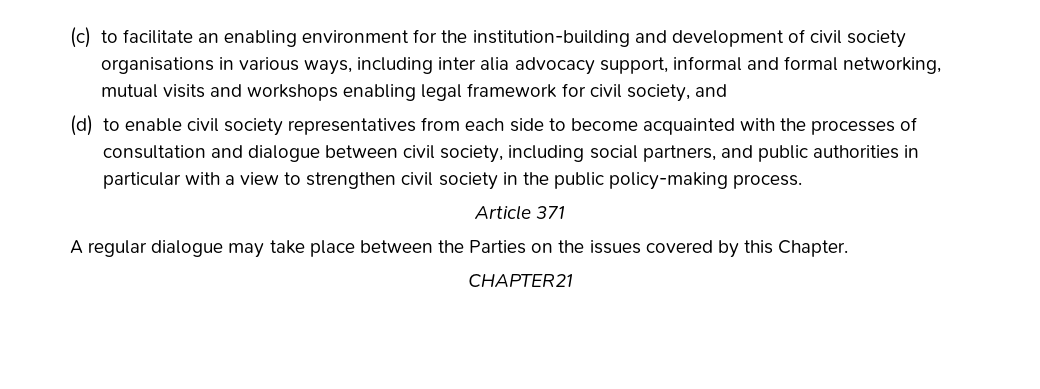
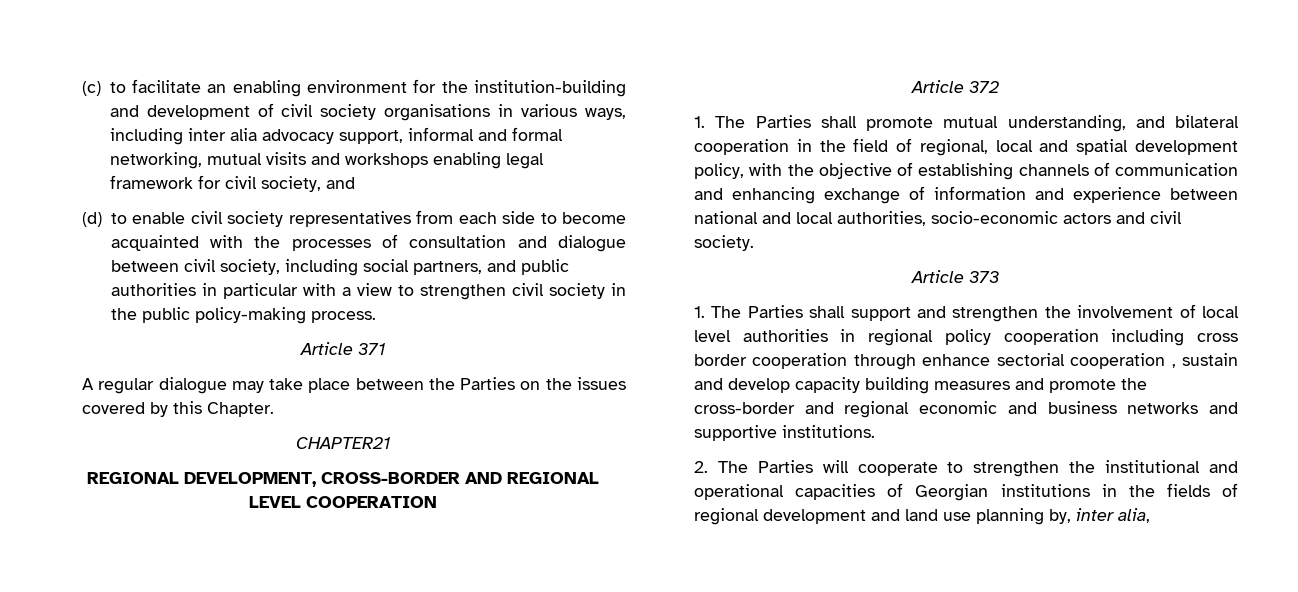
(573, 280) none -> [87,472,599,487] [249,496,437,508] [910,80,999,93] [694,115,1239,132] [694,138,1238,156] [694,162,1238,180] [694,186,1238,204] [694,211,1183,226] [694,235,755,251] [910,270,999,283] [694,304,1239,322] [694,329,1238,346] [694,353,1238,370] [694,377,1148,394] [694,401,1238,418] [694,425,876,441] [694,460,1238,477] [694,483,1238,501] [694,508,1151,525] // REGIONAL DEVELOPMENT, CROSS-BORDER AND REGIONAL LEVEL COOPERATION // Article 372 // 1. The Parties shall promote mutual understanding, and bilateral cooperation in the field of regional, local and spatial development policy, with the objective of establishing channels of communication and enhancing exchange of information and experience between national and local authorities, socio-economic actors and civil society. // Article 373 // 1. The Parties shall support and strengthen the involvement of local level authorities in regional policy cooperation including cross border cooperation through enhance sectorial cooperation , sustain and develop capacity building measures and promote the cross-border and regional economic and business networks and supportive institutions. // 2. The Parties will cooperate to strengthen the institutional and operational capacities of Georgian institutions in the fields of regional development and land use planning by, inter alia,

